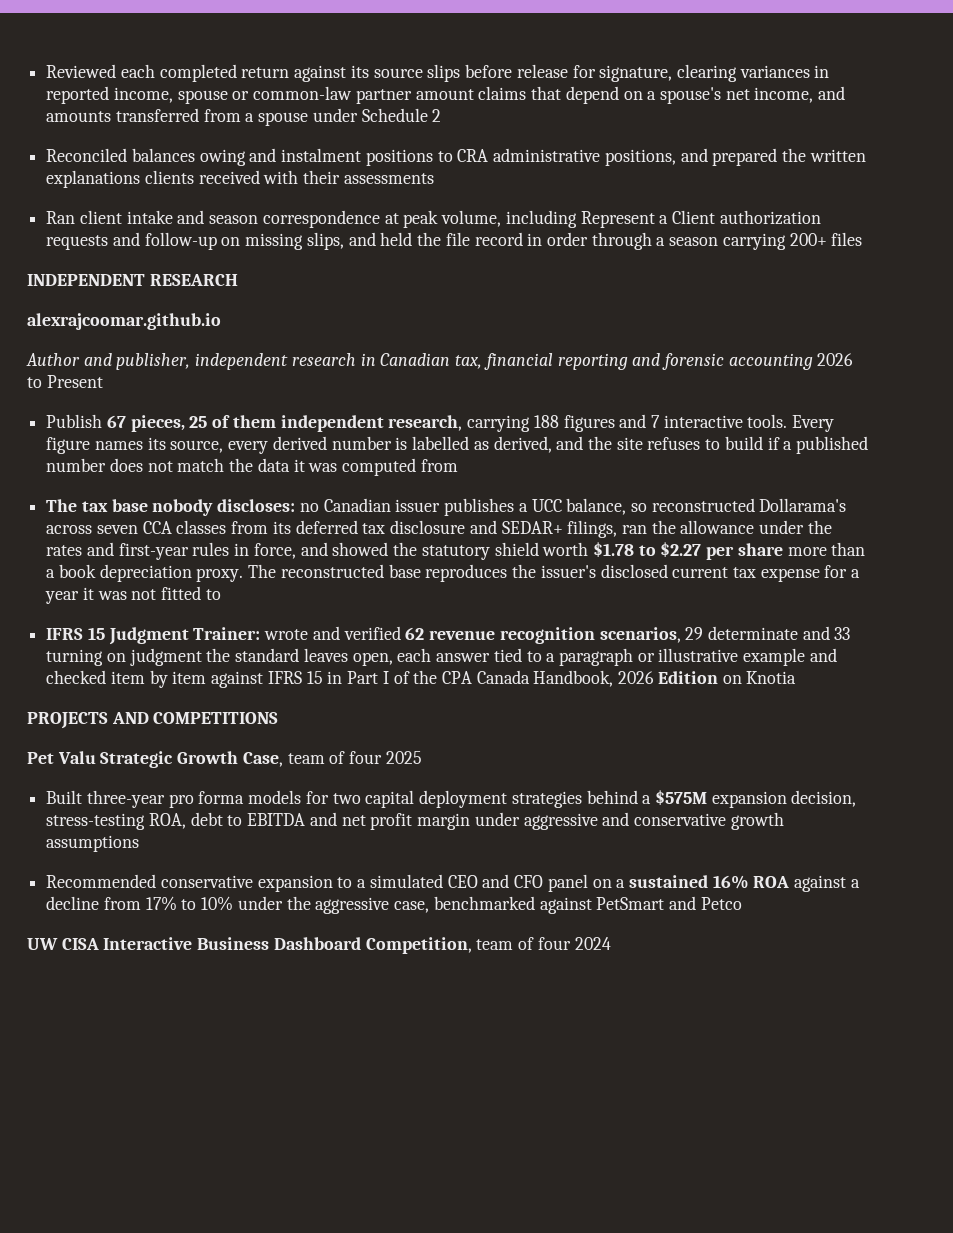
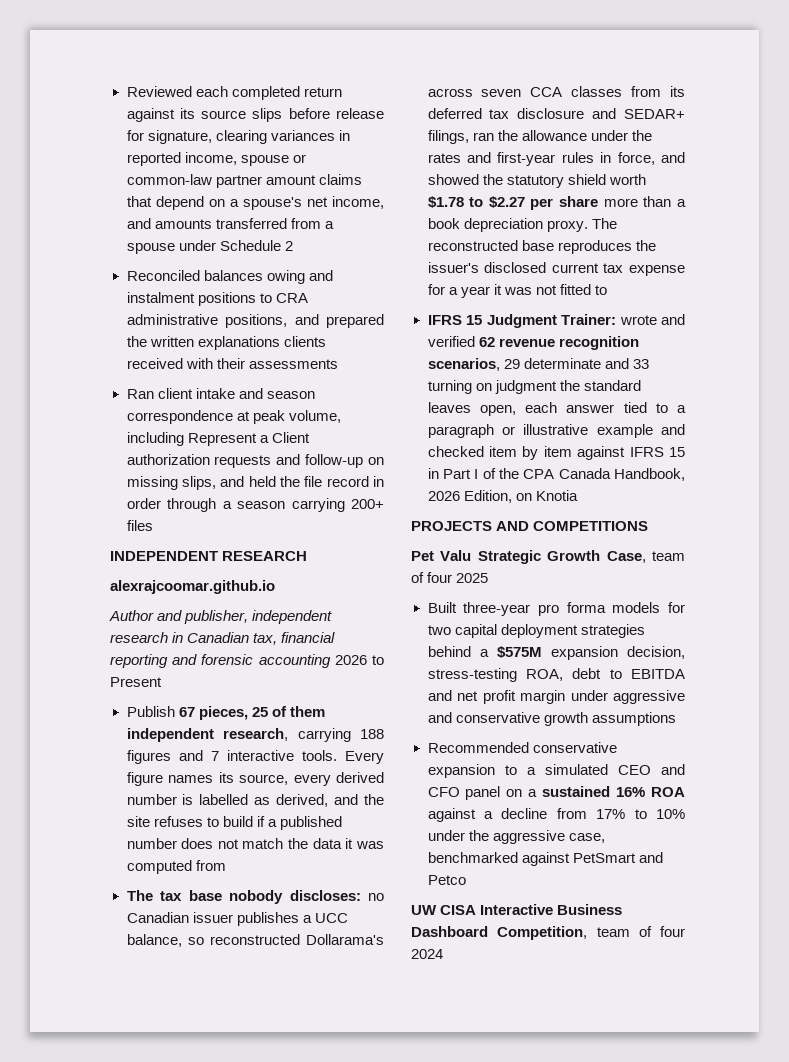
[657,671,718,684] Edition -> [463,490,512,503] Edition,

